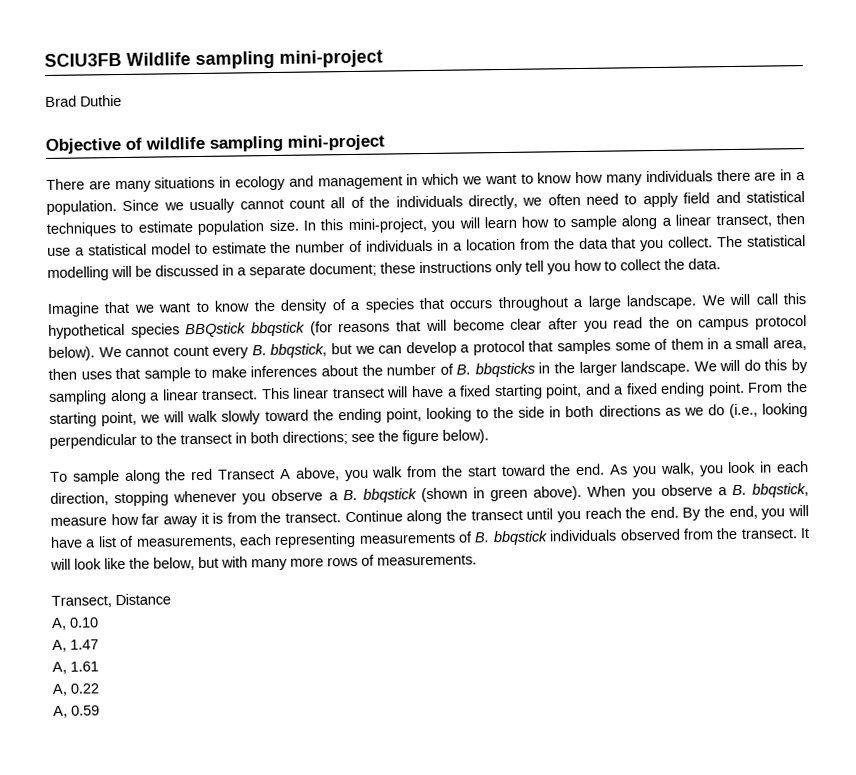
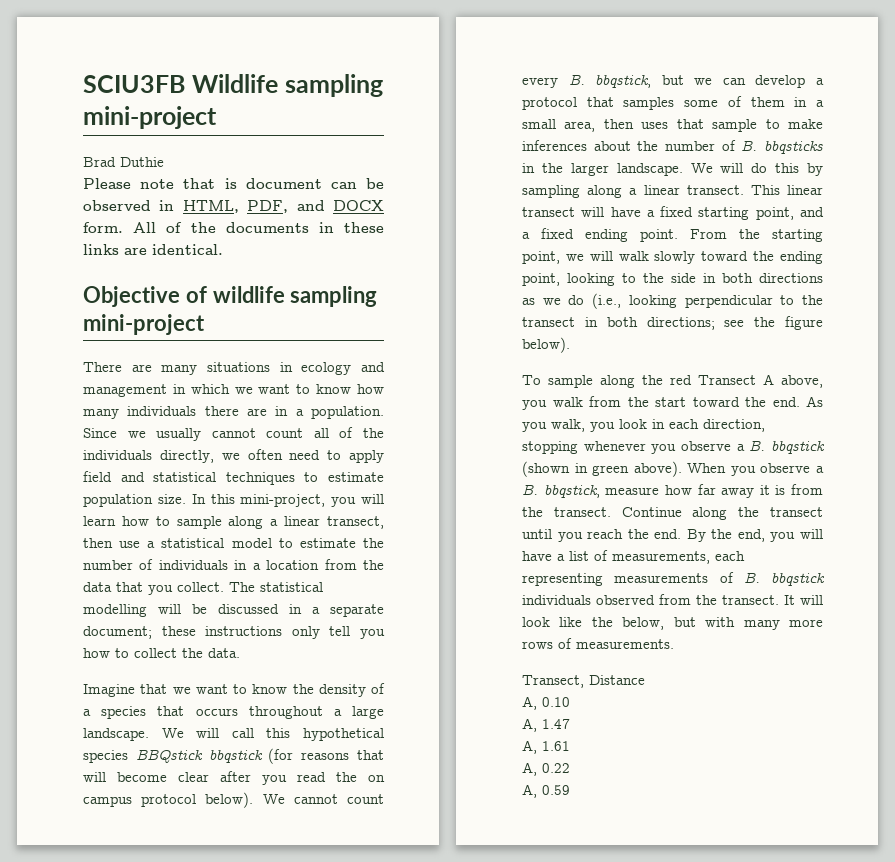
(122, 100) none -> [83,178,384,189] [83,200,384,213] [83,222,384,233] [83,244,223,255] // Please note that is document can be observed in HTML, PDF, and DOCX form. All of the documents in these links are identical.

